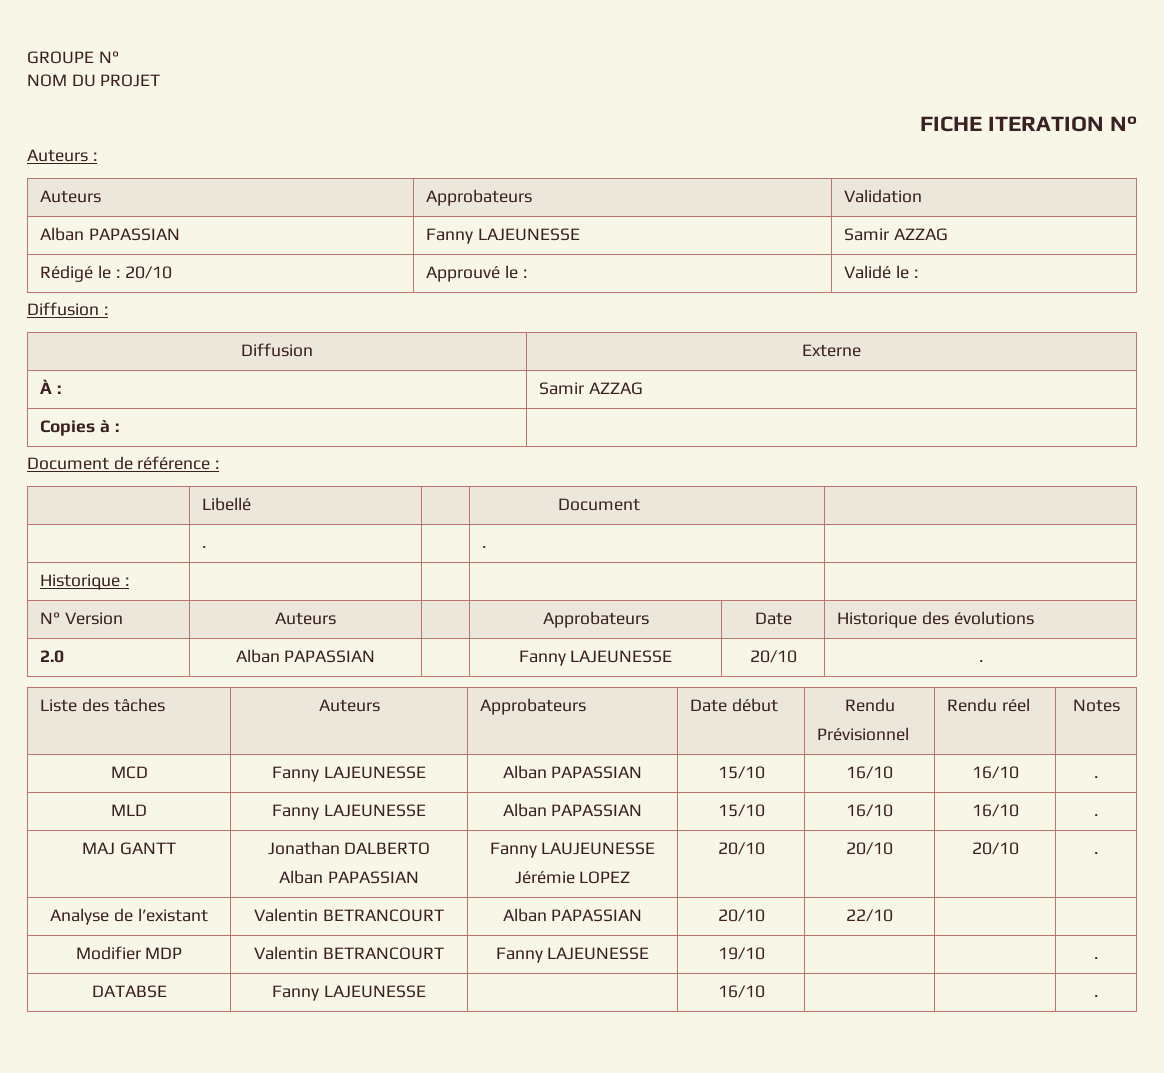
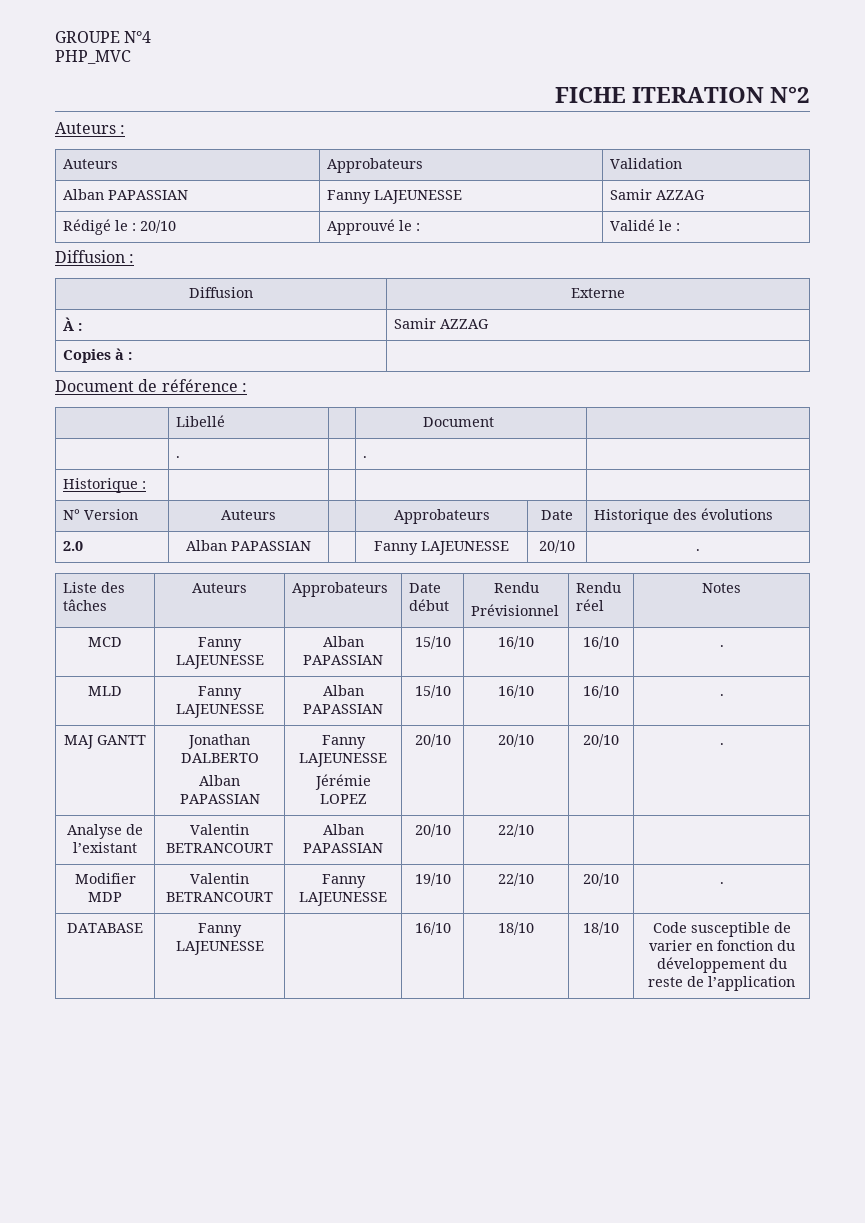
[98,51,119,63] [27,74,161,87] N° // NOM DU PROJET -> [124,31,152,43] [55,50,131,64] N°4 // PHP_MVC
[1110,116,1137,131] N° -> [770,86,811,103] N°2
[541,842,656,855] LAUJEUNESSE -> [299,753,387,767] LAJEUNESSE
[1094,957,1098,959] [91,985,167,998] | | . // DATABSE -> [498,873,534,886] [583,873,619,886] [719,882,724,884] [67,923,143,933] 22/10 | 20/10 | . // DATABASE
[1094,995,1098,997] | | . -> [498,922,534,935] [583,922,619,935] [652,922,791,937] [648,940,795,951] [656,957,787,973] [648,976,795,991] 18/10 | 18/10 | Code susceptible de varier en fonction du développement du reste de l’application

